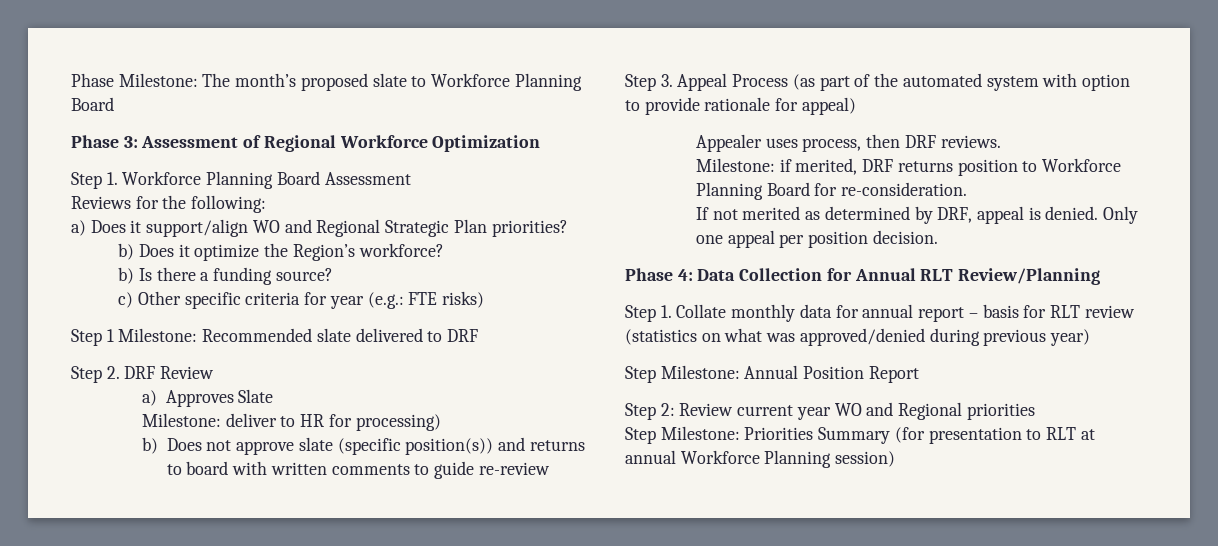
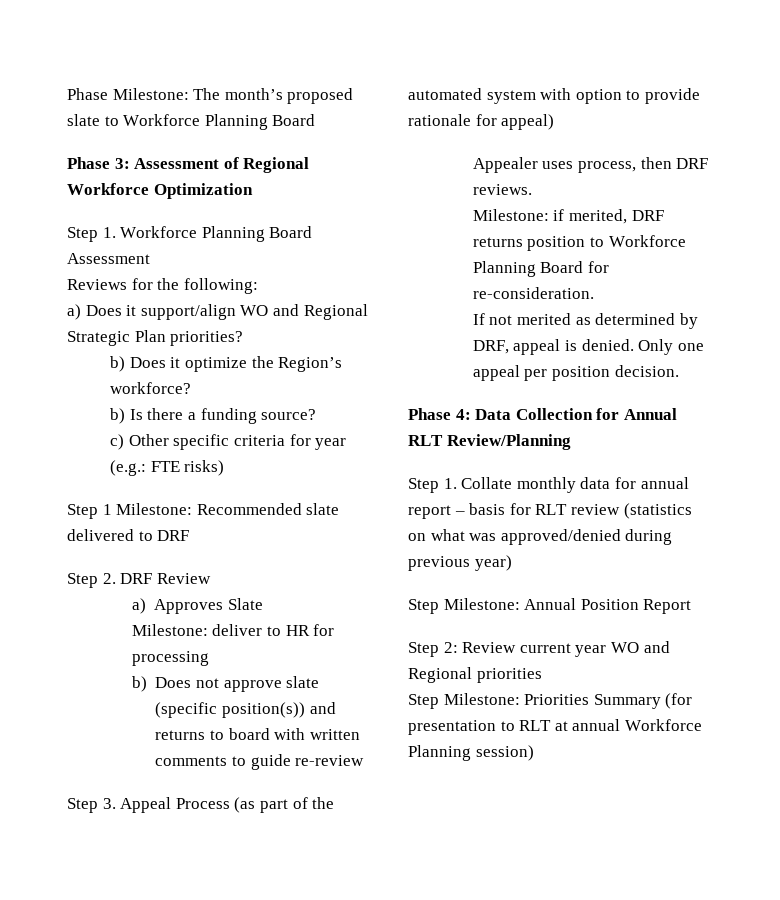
[355,414,441,431] processing) -> [131,651,209,666] processing

